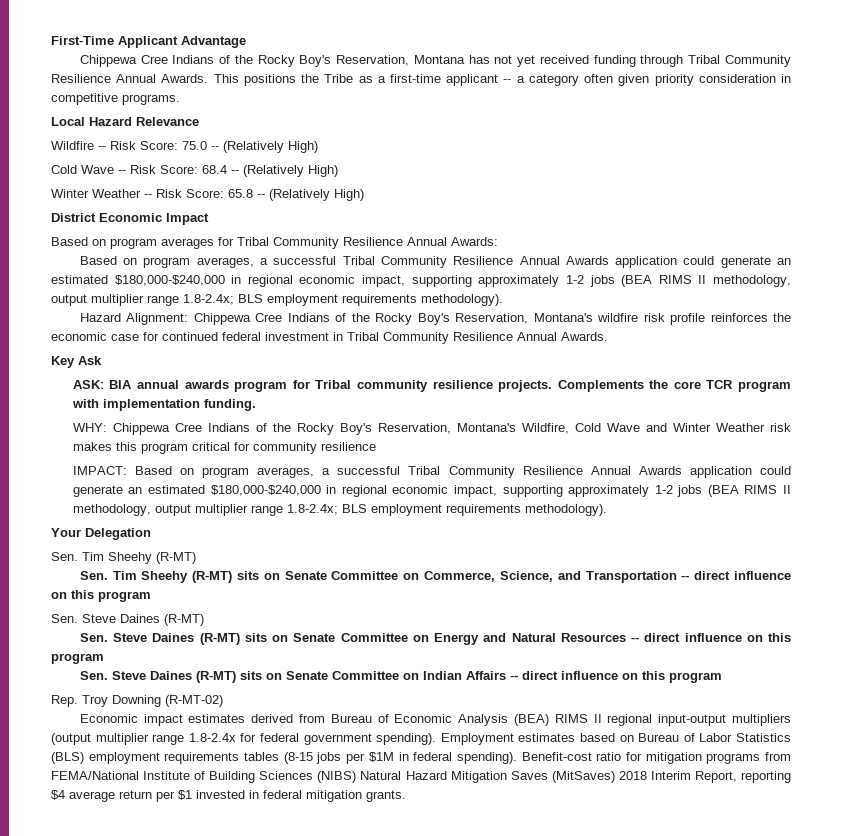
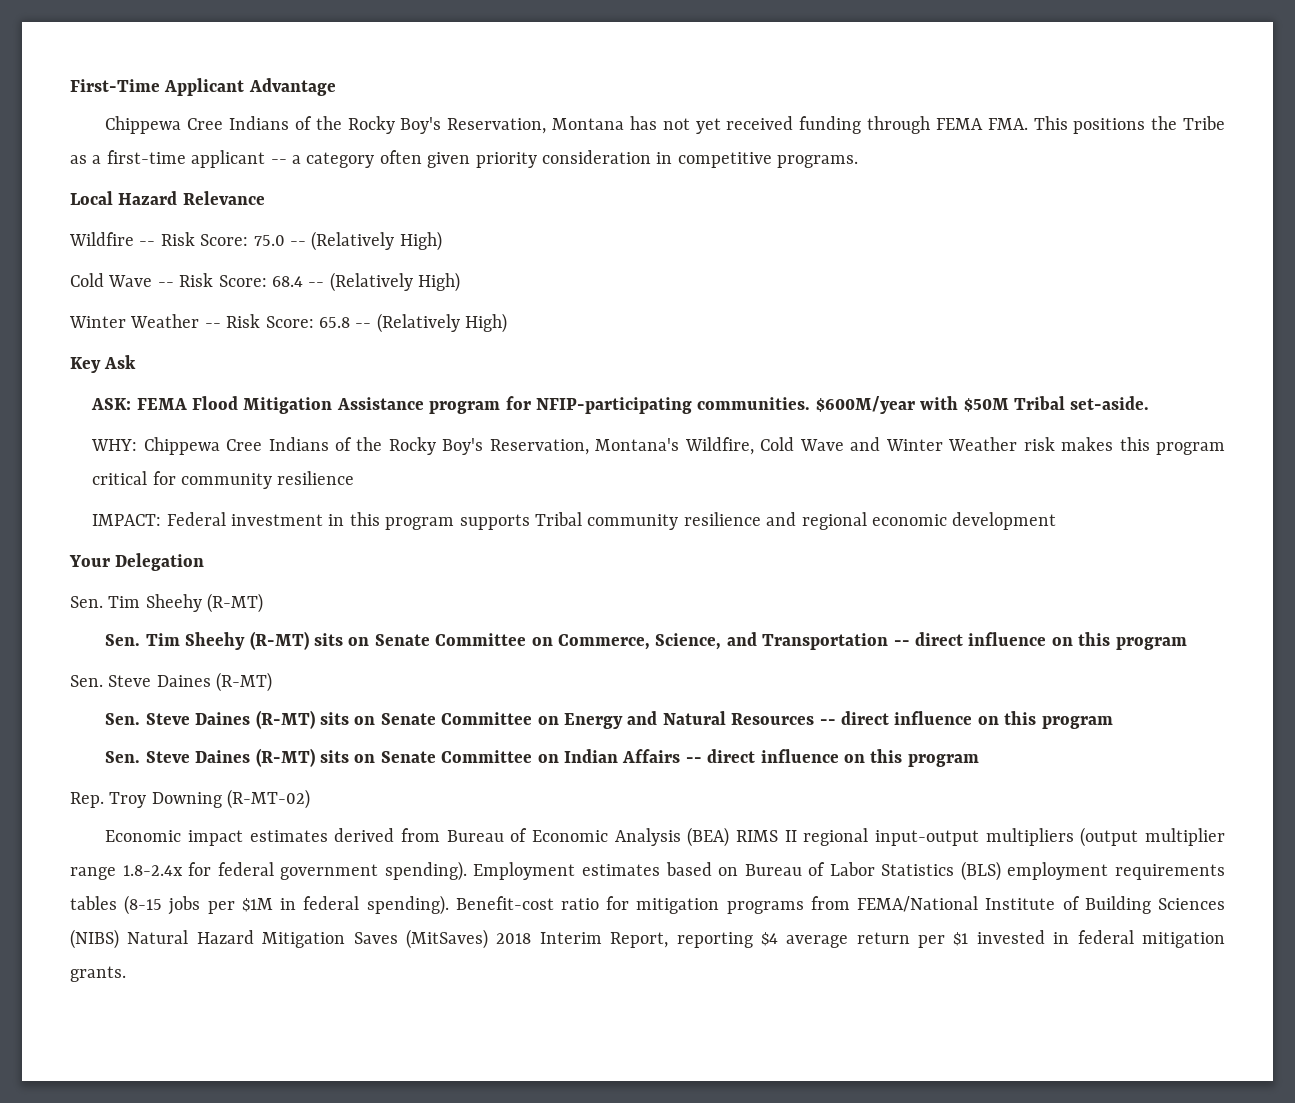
[688,55,791,67] [51,74,209,83] Tribal Community Resilience Annual Awards. -> [935,118,1028,130] FEMA FMA.
[51,213,209,225] [51,237,498,249] [79,256,791,268] [51,275,792,287] [51,294,503,306] [79,313,792,325] [51,332,608,344] [51,356,102,368] [72,380,791,392] [71,399,256,411] District Economic Impact // Based on program averages for Tribal Community Resilience Annual Awards: // Based on program averages, a successful Tribal Community Resilience Annual Awards application could generate an estimated $180,000-$240,000 in regional economic impact, supporting approximately 1-2 jobs (BEA RIMS II methodology, output multiplier range 1.8-2.4x; BLS employment requirements methodology). // Hazard Alignment: Chippewa Cree Indians of the Rocky Boy's Reservation, Montana's wildfire risk profile reinforces the economic case for continued federal investment in Tribal Community Resilience Annual Awards. // Key Ask // ASK: BIA annual awards program for Tribal community resilience projects. Complements the core TCR program with implementation funding. -> [70,355,137,373] [91,396,1150,414] Key Ask // ASK: FEMA Flood Mitigation Assistance program for NFIP-participating communities. $600M/year with $50M Tribal set-aside.
[134,466,791,478] [72,485,791,497] [72,504,607,516] Based on program averages, a successful Tribal Community Resilience Annual Awards application could generate an estimated $180,000-$240,000 in regional economic impact, supporting approximately 1-2 jobs (BEA RIMS II methodology, output multiplier range 1.8-2.4x; BLS employment requirements methodology). -> [166,512,1057,530] Federal investment in this program supports Tribal community resilience and regional economic development

